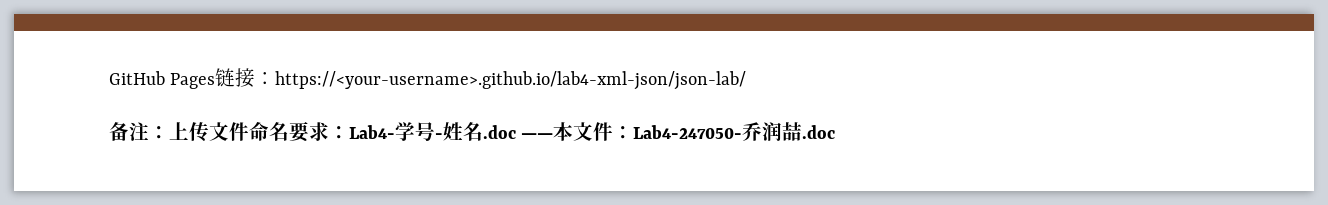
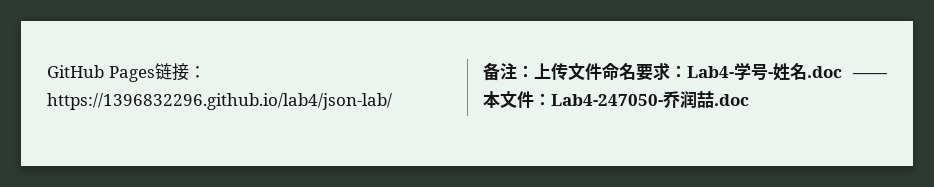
[275,71,747,90] https://<your-username>.github.io/lab4-xml-json/json-lab/ -> [47,93,392,110] https://1396832296.github.io/lab4/json-lab/

